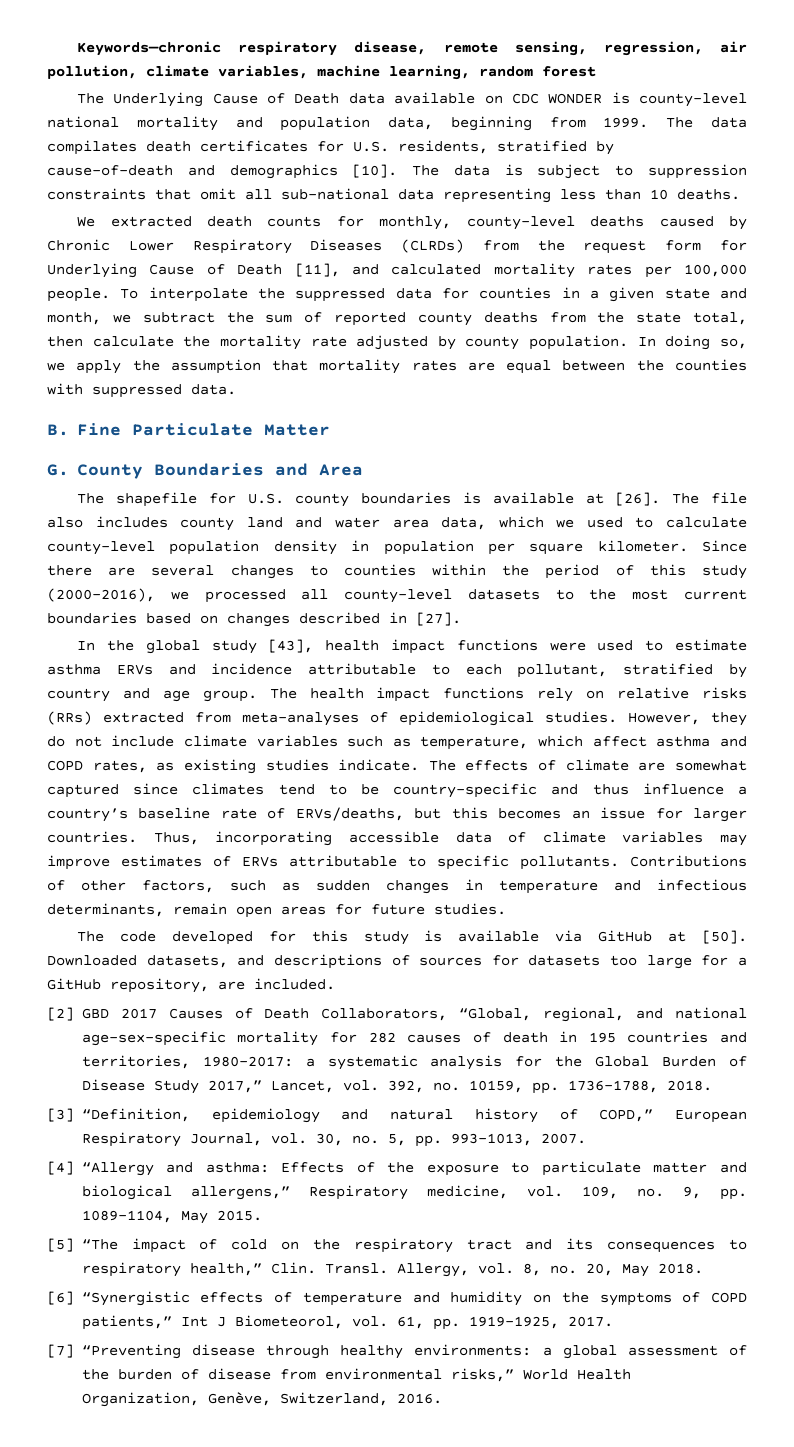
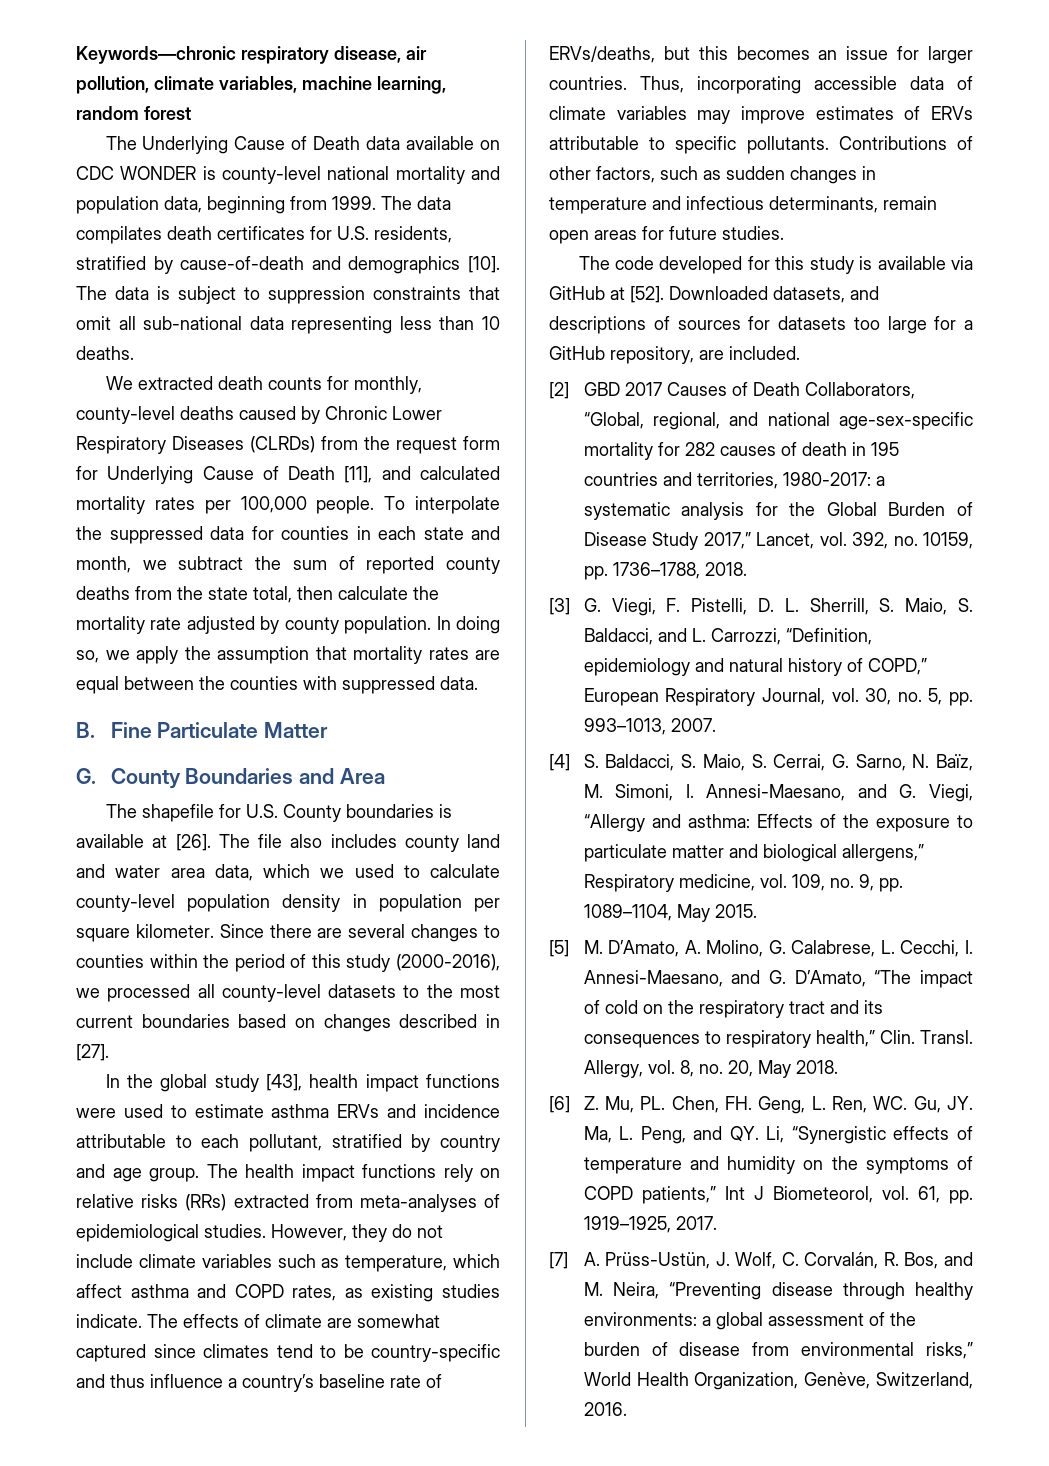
[443,41,703,56] remote sensing, regression, -> (401, 54) none
[590,287,655,302] a given -> [378,526,416,540] each
[295,493,350,507] county -> [282,804,341,822] County
[702,930,747,944] [50]. -> [630,286,664,303] [52].
(74, 1115) none -> [583,598,973,616] [583,628,781,645] G. Viegi, F. Pistelli, D. L. Sherrill, S. Maio, S. Baldacci, and L. Carrozzi,
(74, 1168) none -> [583,754,973,771] [583,784,973,802] S. Baldacci, S. Maio, S. Cerrai, G. Sarno, N. Baïz, M. Simoni, I. Annesi-Maesano, and G. Viegi,
(74, 1245) none -> [583,940,973,957] [583,970,866,987] M. D’Amato, A. Molino, G. Calabrese, L. Cecchi, I. Annesi-Maesano, and G. D’Amato,
(74, 1298) none -> [583,1096,973,1114] [583,1126,785,1144] Z. Mu, PL. Chen, FH. Geng, L. Ren, WC. Gu, JY. Ma, L. Peng, and QY. Li,
(74, 1351) none -> [583,1252,973,1269] [583,1282,660,1299] A. Prüss-Ustün, J. Wolf, C. Corvalán, R. Bos, and M. Neira,

